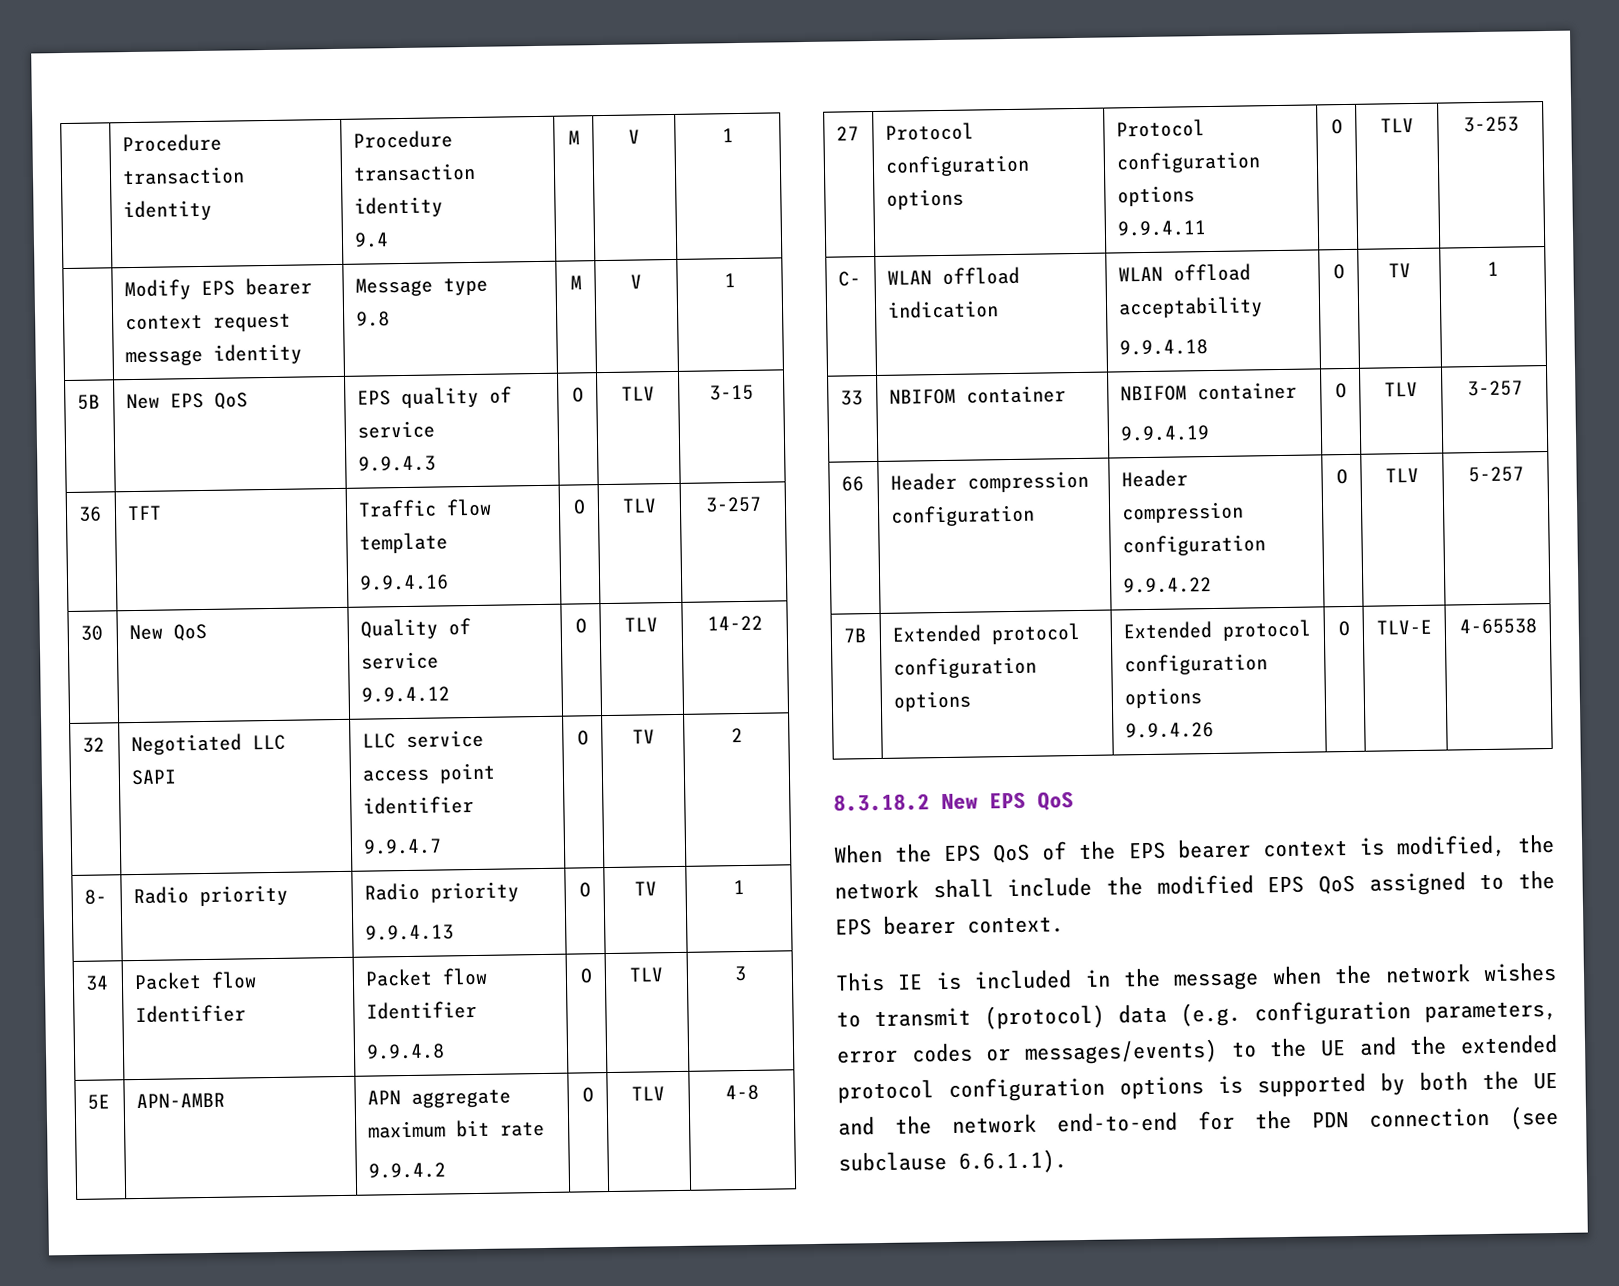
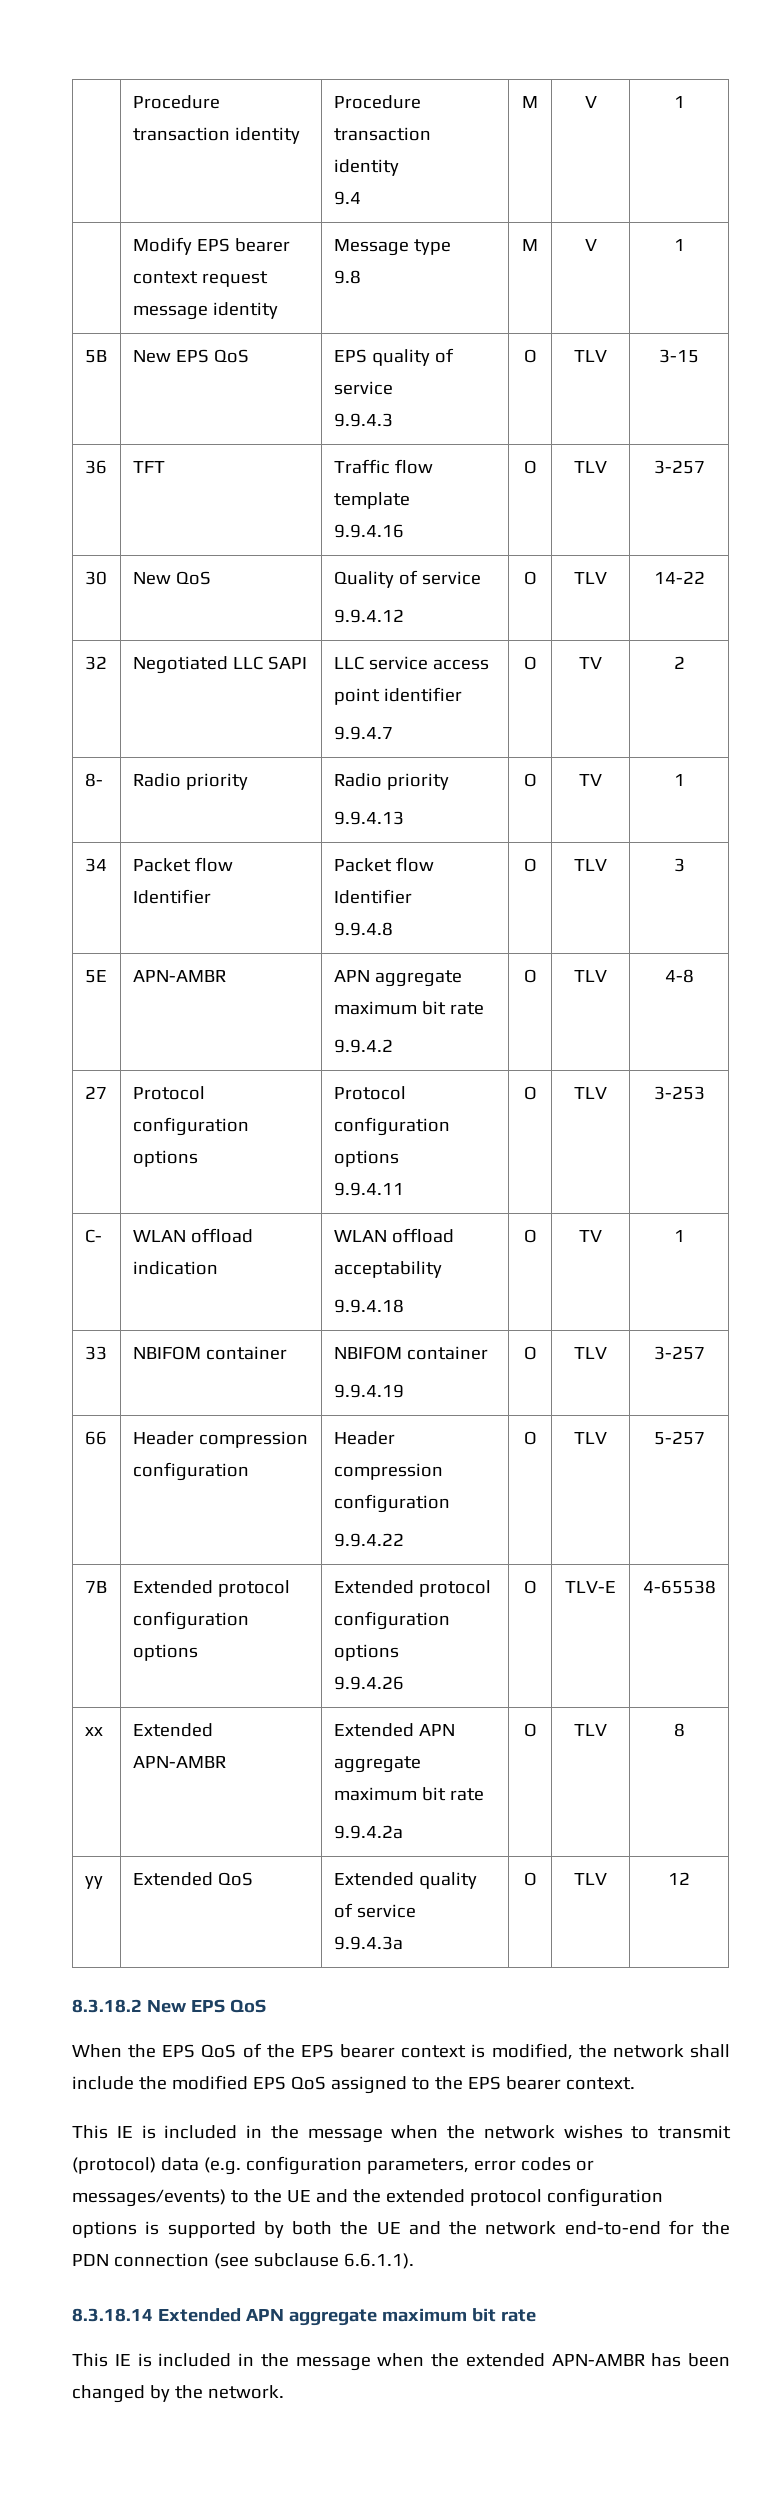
(1537, 626) none -> [84,1727,103,1736] [132,1723,213,1737] [132,1756,226,1768] [333,1723,455,1737] [333,1756,421,1773] [333,1787,484,1801] [333,1825,403,1839] [523,1723,537,1737] [574,1724,607,1736] [673,1723,685,1737] [84,1876,103,1889] [132,1872,253,1886] [333,1872,477,1889] [333,1903,416,1918] [333,1936,403,1950] [523,1872,537,1886] [574,1873,607,1885] [668,1872,690,1885] // xx | Extended APN-AMBR | Extended APN aggregate maximum bit rate // 9.9.4.2a | O | TLV | 8 // yy | Extended QoS | Extended quality of service // 9.9.4.3a | O | TLV | 12
(1067, 1161) none -> [72,2308,536,2326] [72,2353,730,2371] [72,2385,284,2403] // 8.3.18.14 Extended APN aggregate maximum bit rate // This IE is included in the message when the extended APN-AMBR has been changed by the network.

